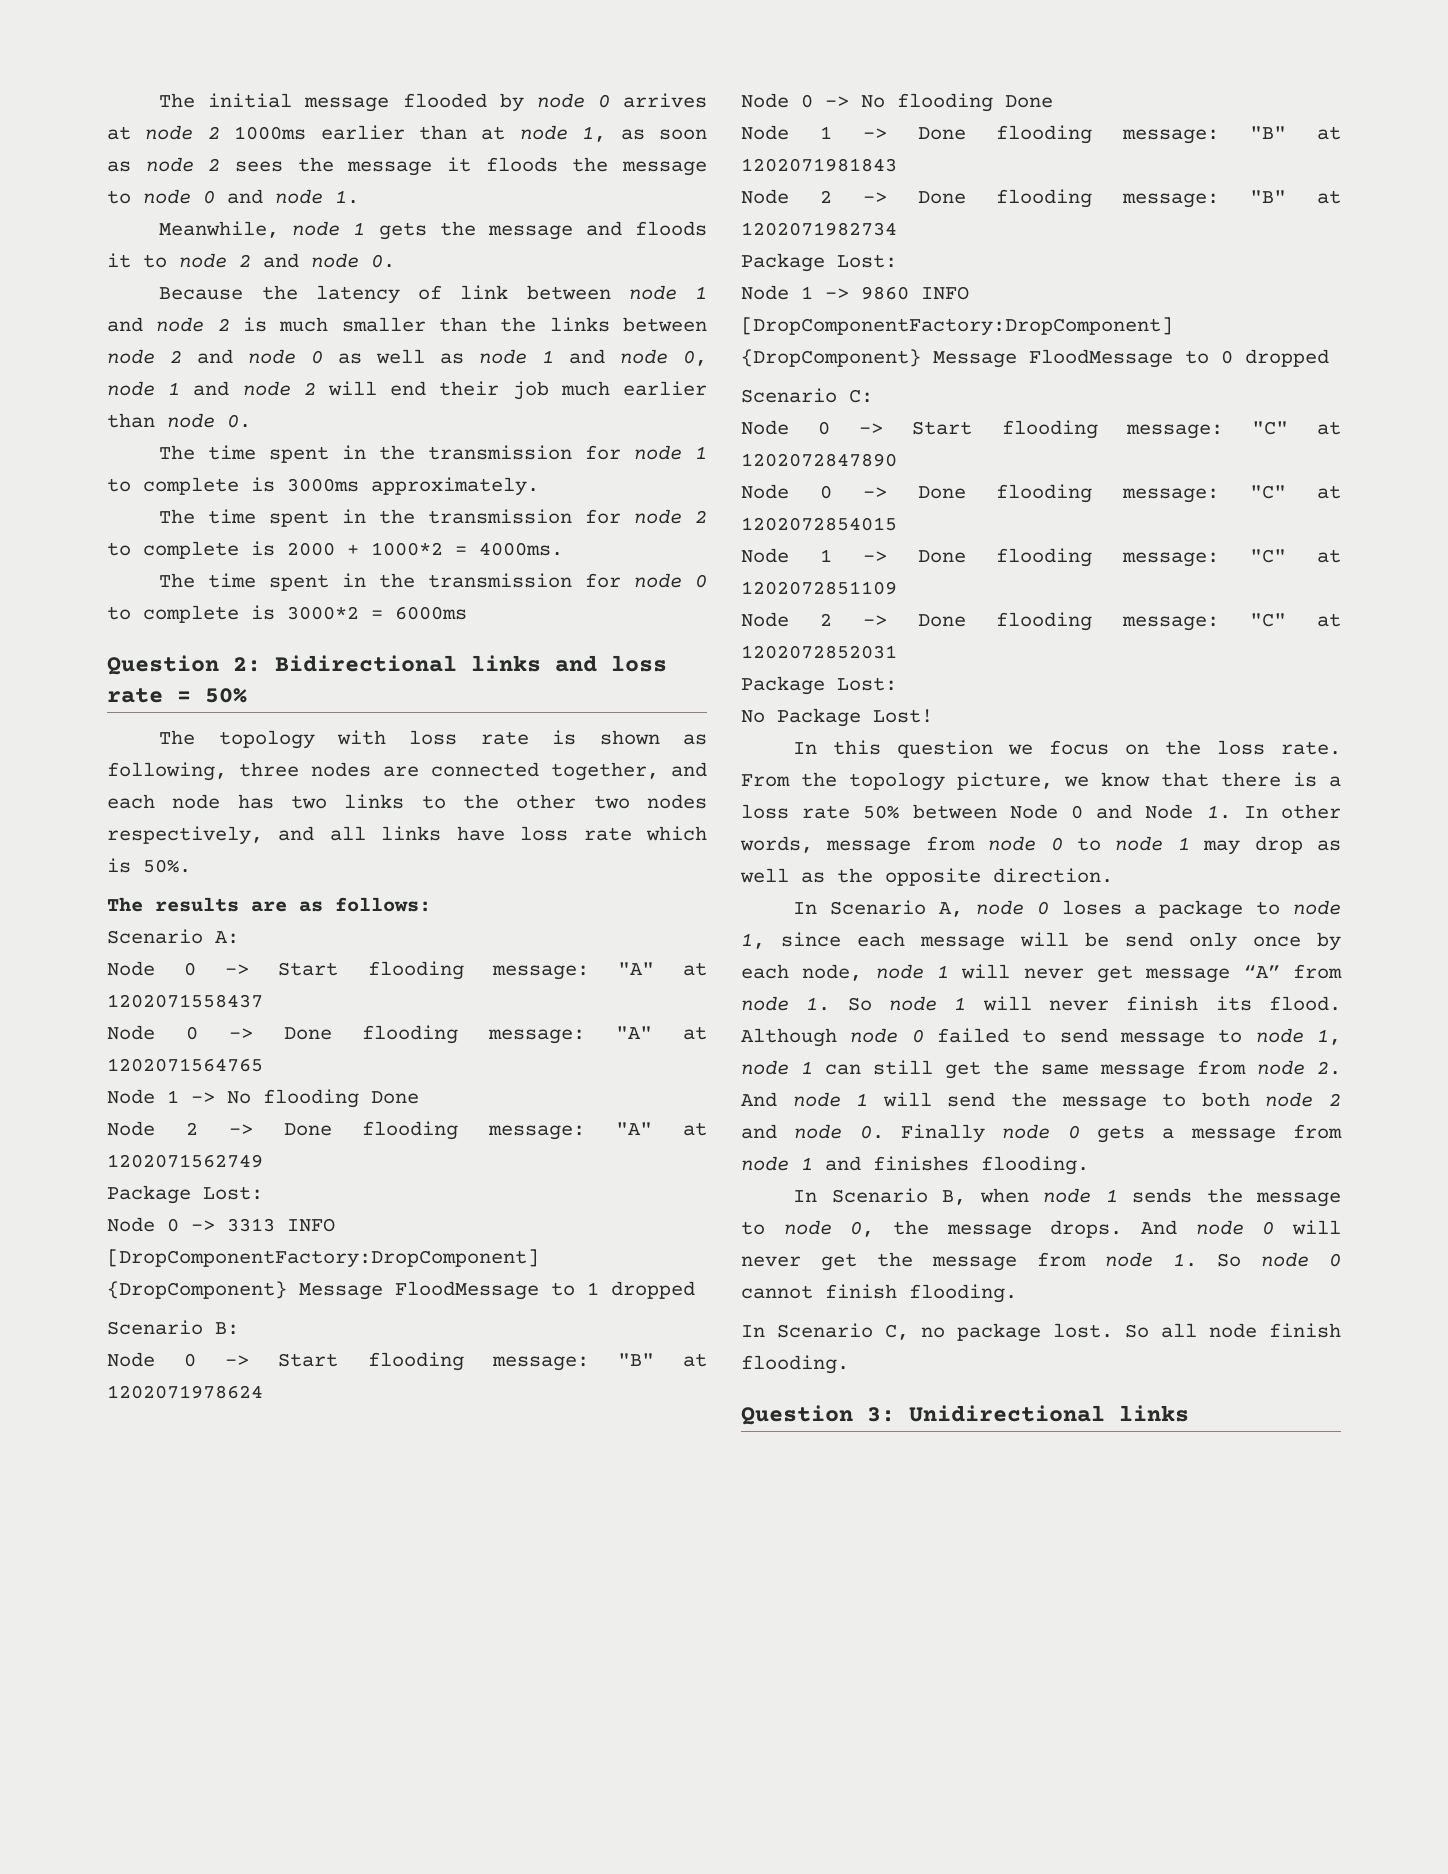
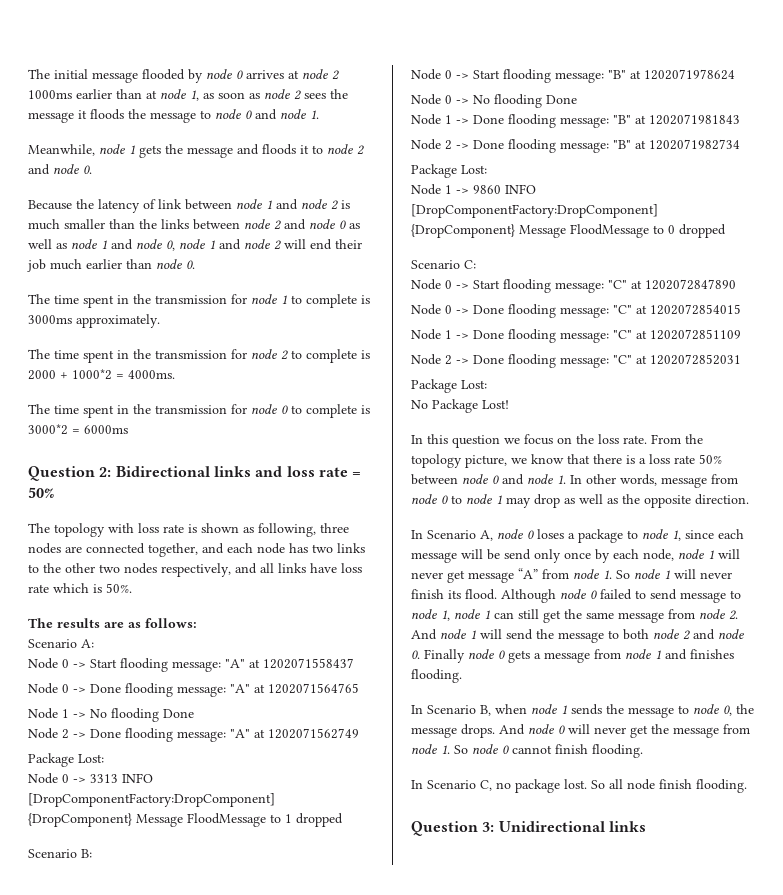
[1009,804,1194,819] Node 0 and Node -> [462,474,553,485] node 0 and node

